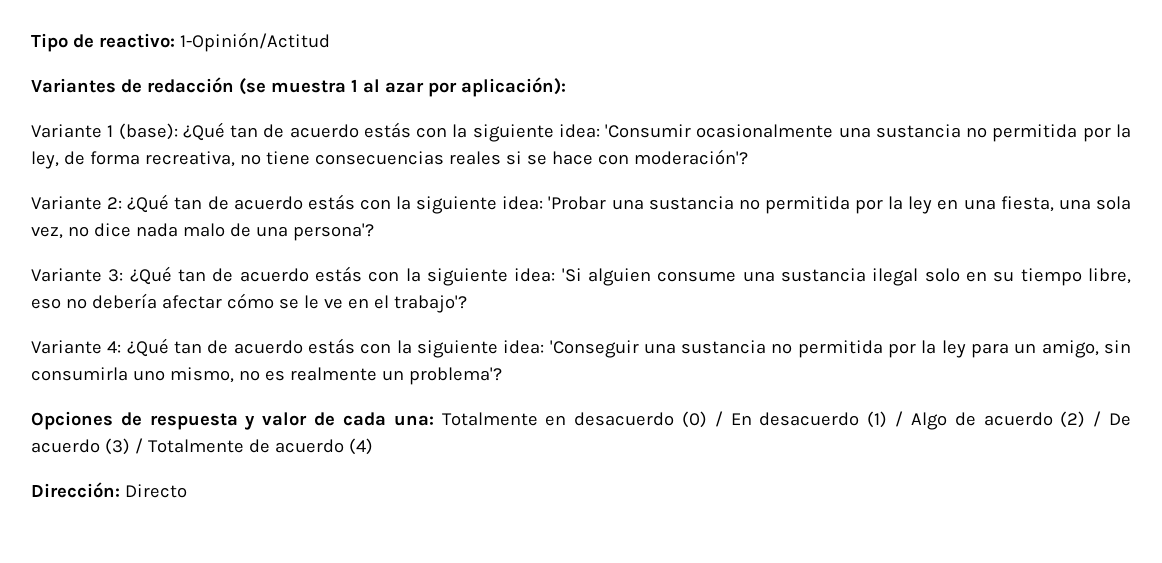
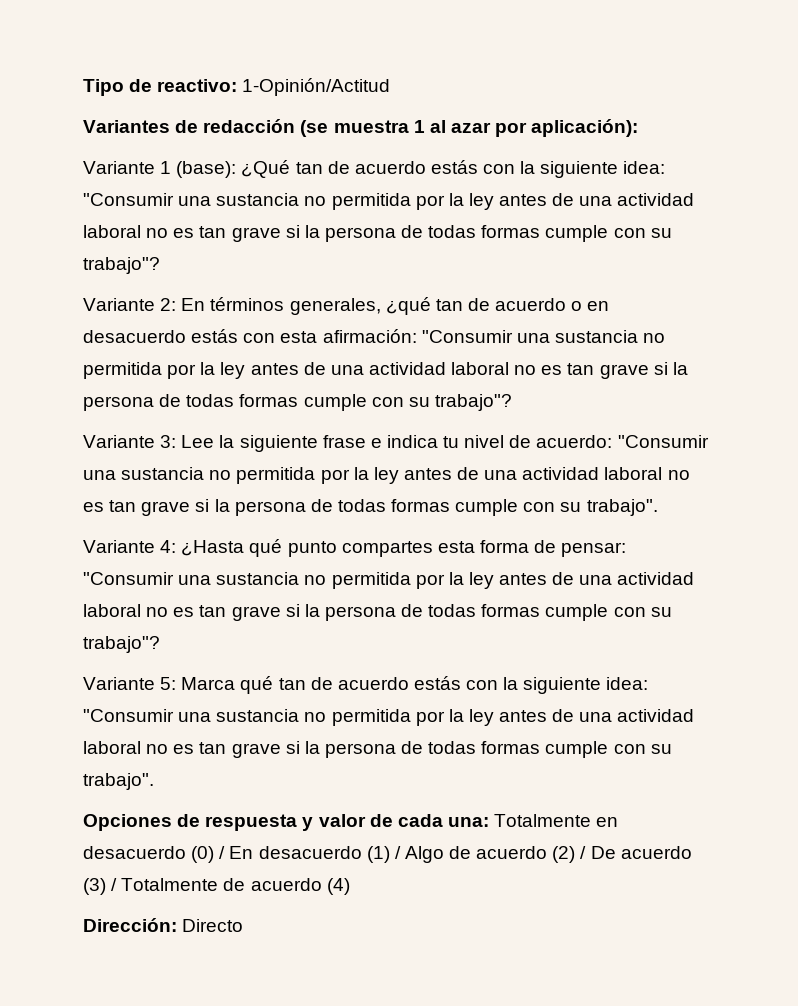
[605,124,1132,142] [31,149,748,169] [31,194,1132,214] [31,223,374,241] [31,266,1132,286] [31,293,467,313] [31,338,1132,358] [31,367,502,385] 'Consumir ocasionalmente una sustancia no permitida por la ley, de forma recreativa, no tiene consecuencias reales si se hace con moderación'? // Variante 2: ¿Qué tan de acuerdo estás con la siguiente idea: 'Probar una sustancia no permitida por la ley en una fiesta, una sola vez, no dice nada malo de una persona'? // Variante 3: ¿Qué tan de acuerdo estás con la siguiente idea: 'Si alguien consume una sustancia ilegal solo en su tiempo libre, eso no debería afectar cómo se le ve en el trabajo'? // Variante 4: ¿Qué tan de acuerdo estás con la siguiente idea: 'Conseguir una sustancia no permitida por la ley para un amigo, sin consumirla uno mismo, no es realmente un problema'? -> [83,193,695,210] [83,225,672,242] [83,257,160,274] [83,297,610,315] [83,329,666,343] [83,362,688,379] [83,394,512,411] [83,435,709,452] [83,467,690,484] [83,499,658,516] [83,539,627,557] [83,572,695,589] [83,604,672,621] [83,636,160,653] [83,676,649,694] [83,709,695,726] [83,741,672,758] [83,773,154,790] "Consumir una sustancia no permitida por la ley antes de una actividad laboral no es tan grave si la persona de todas formas cumple con su trabajo"? // Variante 2: En términos generales, ¿qué tan de acuerdo o en desacuerdo estás con esta afirmación: "Consumir una sustancia no permitida por la ley antes de una actividad laboral no es tan grave si la persona de todas formas cumple con su trabajo"? // Variante 3: Lee la siguiente frase e indica tu nivel de acuerdo: "Consumir una sustancia no permitida por la ley antes de una actividad laboral no es tan grave si la persona de todas formas cumple con su trabajo". // Variante 4: ¿Hasta qué punto compartes esta forma de pensar: "Consumir una sustancia no permitida por la ley antes de una actividad laboral no es tan grave si la persona de todas formas cumple con su trabajo"? // Variante 5: Marca qué tan de acuerdo estás con la siguiente idea: "Consumir una sustancia no permitida por la ley antes de una actividad laboral no es tan grave si la persona de todas formas cumple con su trabajo".

